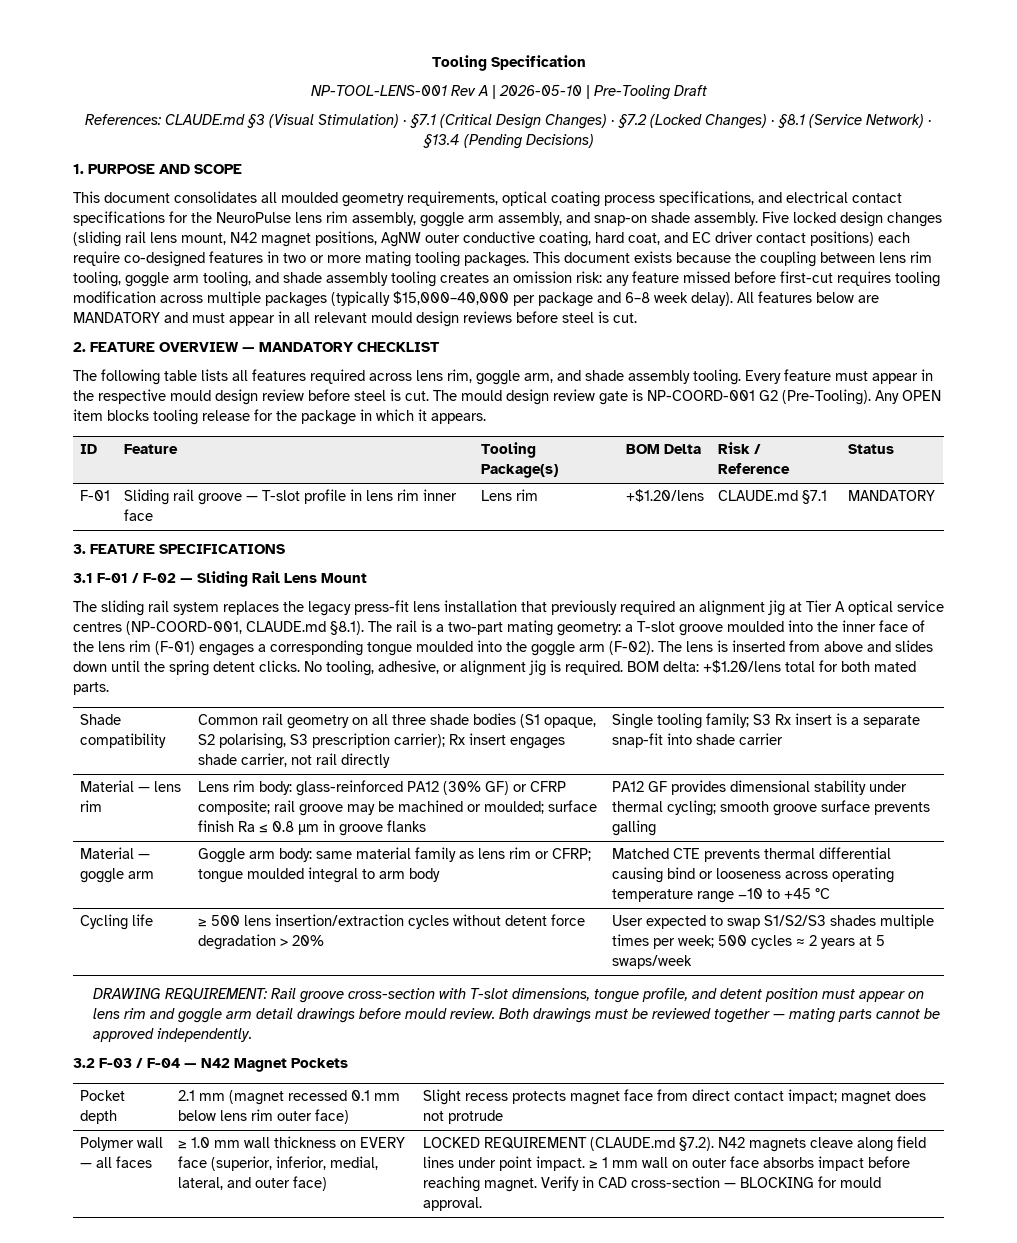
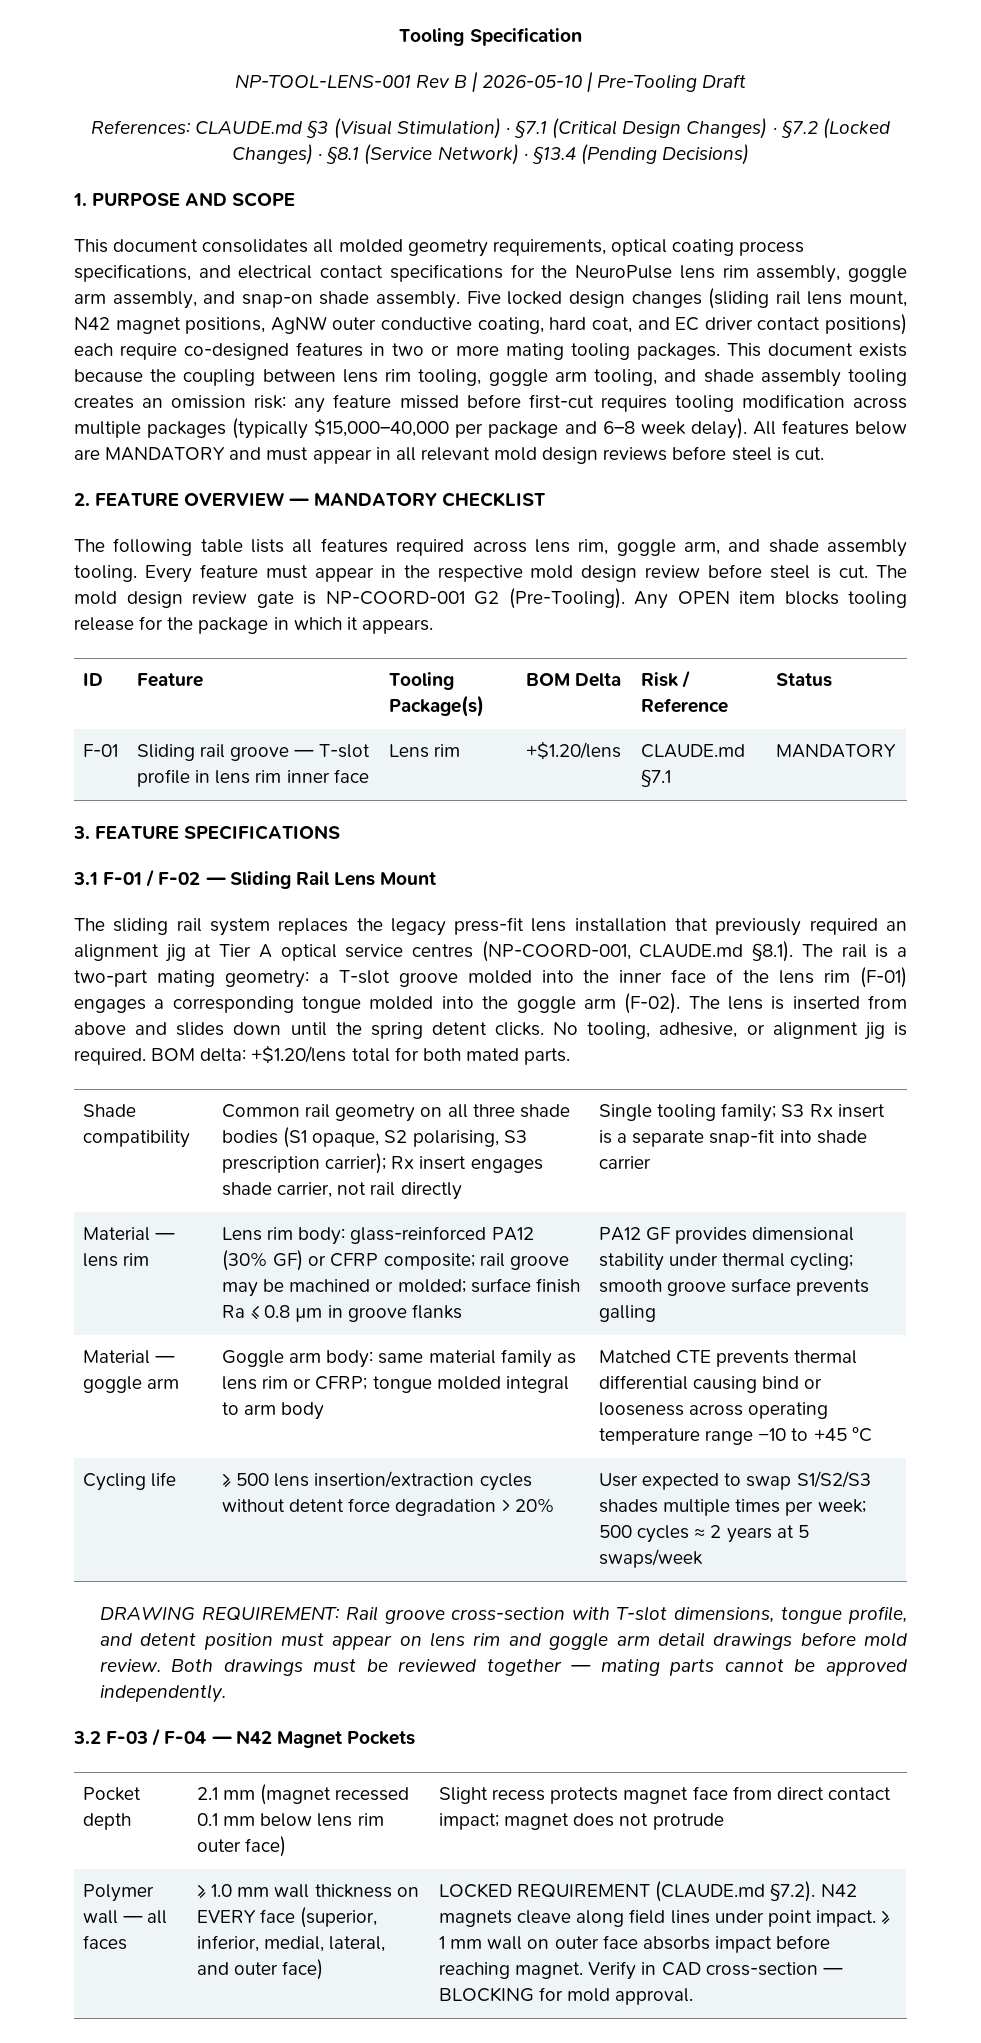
[477,85,488,96] A -> [453,75,467,88] B
[281,192,338,203] moulded -> [338,239,403,253] molded
[371,312,412,323] mould -> [494,447,538,461] mold
[170,390,211,401] mould -> [530,565,574,579] mold
[461,390,502,401] mould -> [74,591,117,605] mold
[727,621,784,632] moulded -> [467,970,532,984] molded
[416,641,473,652] moulded -> [369,996,434,1010] molded
[483,801,544,814] moulded; -> [397,1279,466,1293] molded;
[246,868,304,879] moulded -> [436,1376,501,1390] molded
[405,1008,448,1019] mould -> [864,1632,908,1647] mold
[839,1177,881,1188] mould -> [567,1988,611,2002] mold

